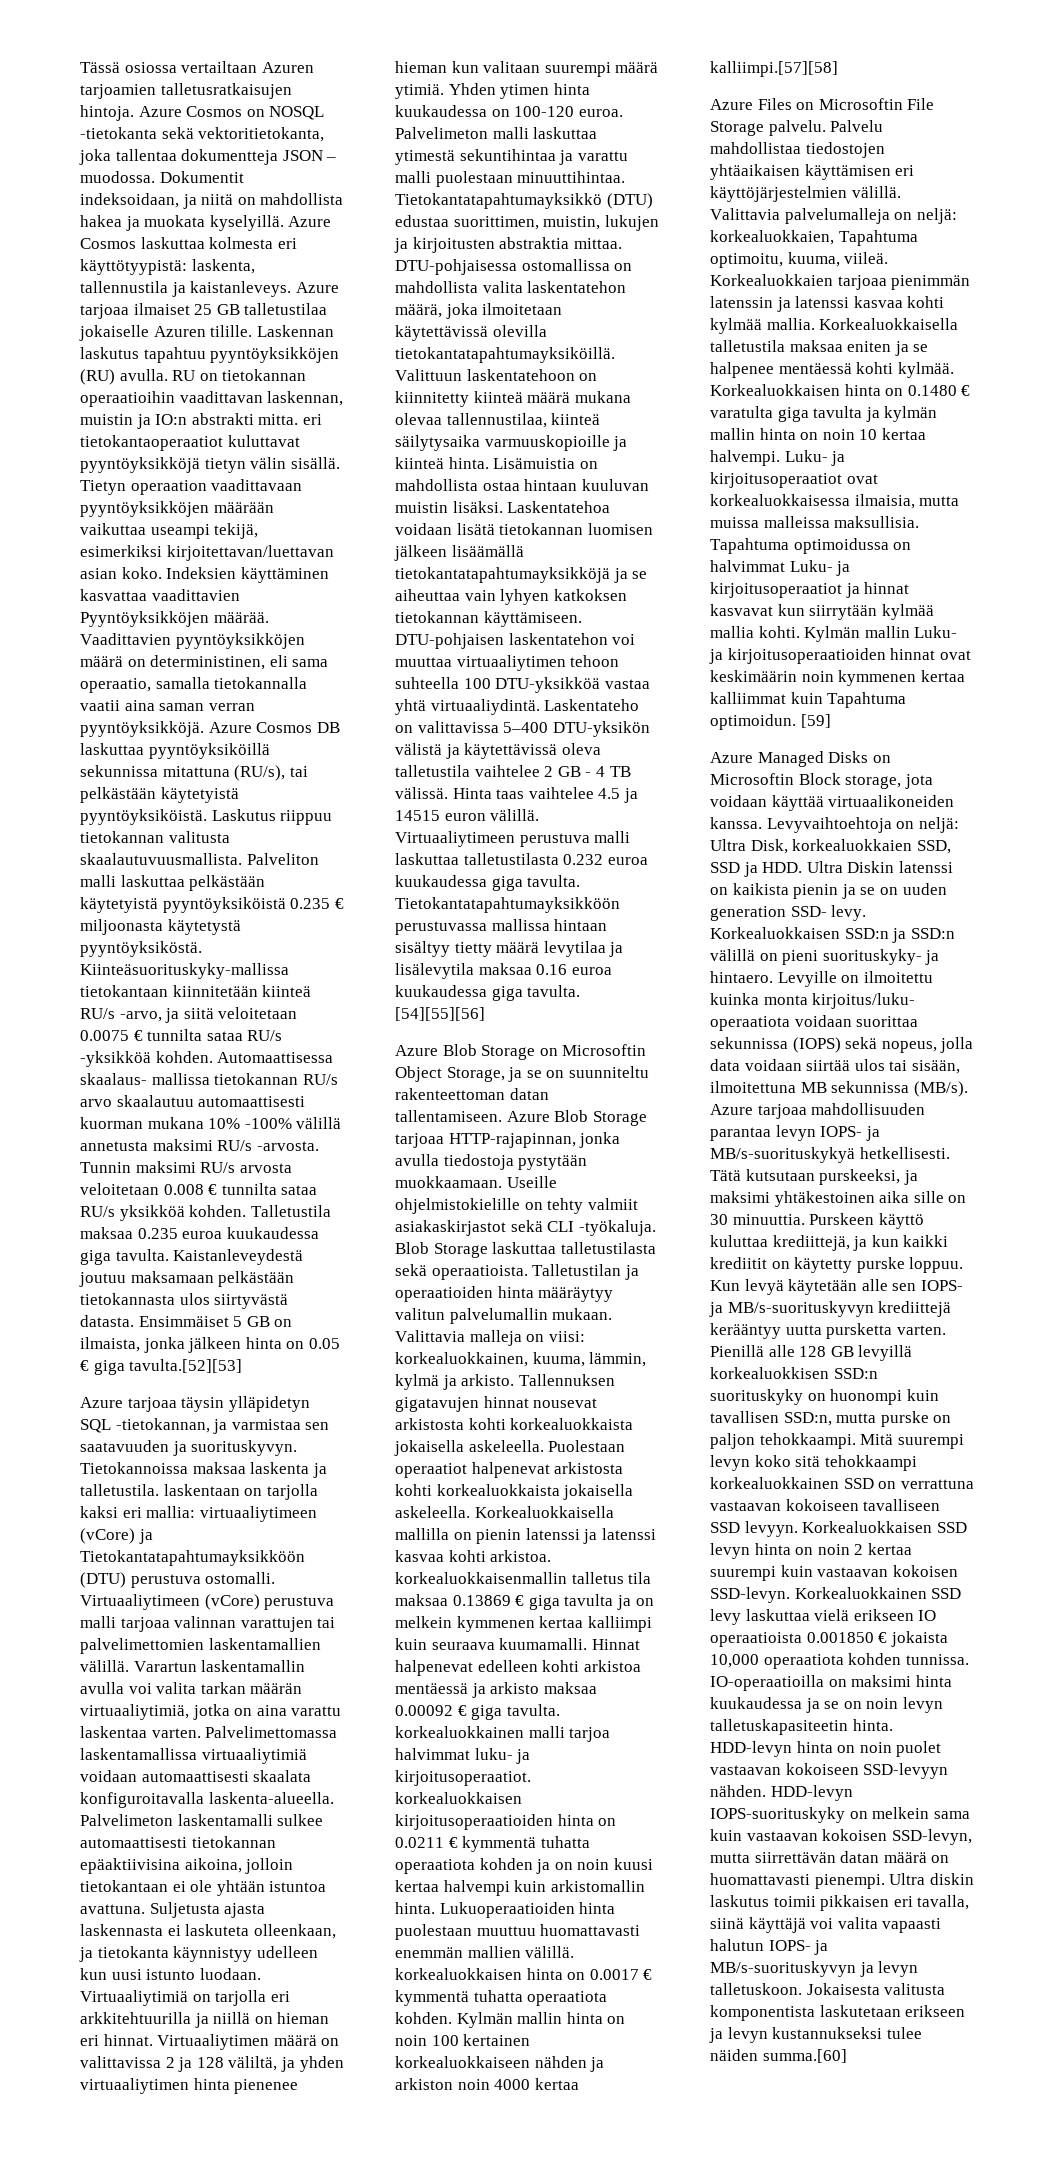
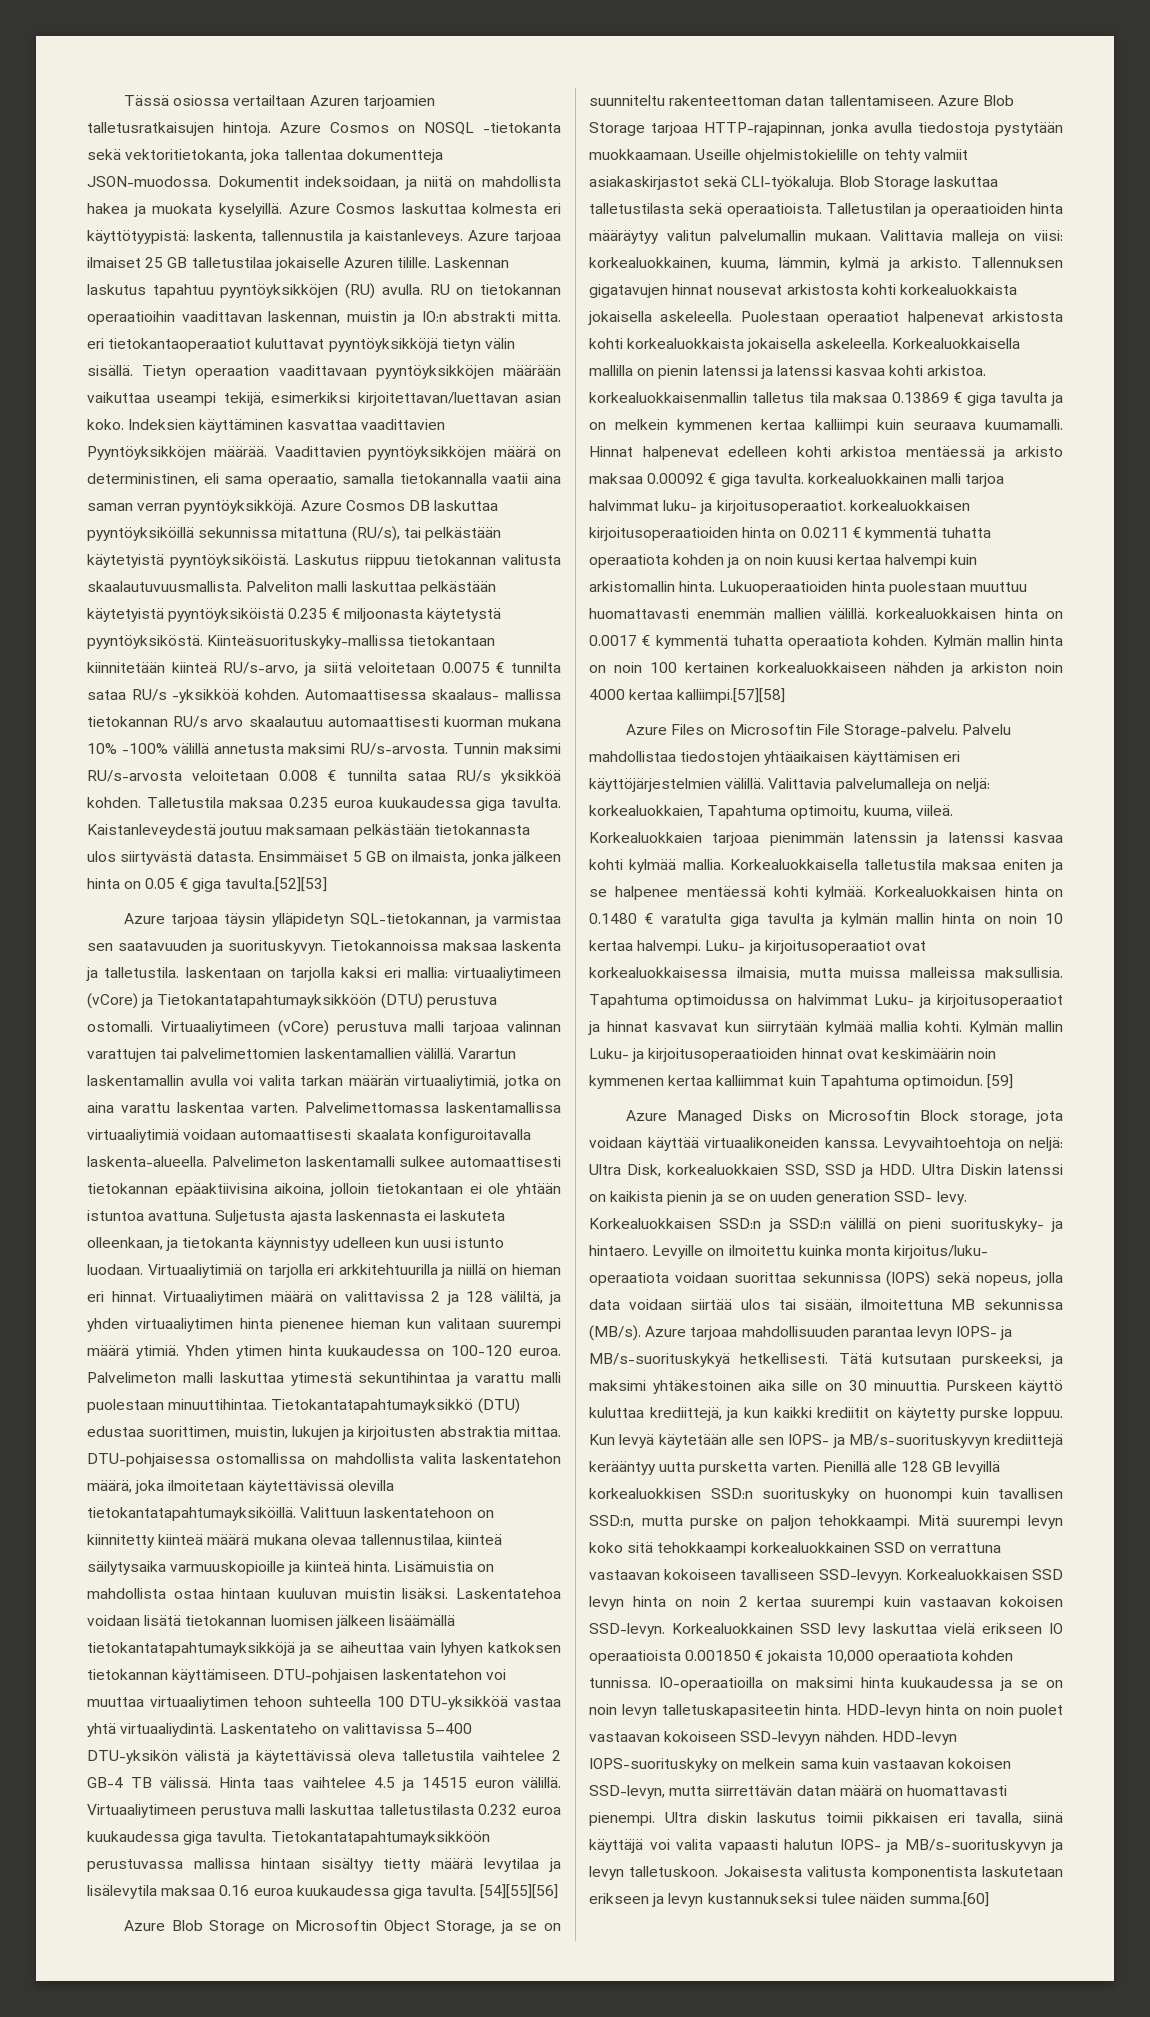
[282,150,337,161] [80,171,155,183] JSON – muodossa. -> [87,176,211,187] JSON-muodossa.
[80,1008,162,1022] RU/s -arvo, -> [223,662,299,675] RU/s-arvo,
[217,1140,319,1151] [80,1161,292,1173] RU/s -arvosta. Tunnin maksimi RU/s arvosta -> [350,743,561,755] [87,770,182,782] RU/s-arvosta. Tunnin maksimi RU/s-arvosta
[80,1418,210,1433] SQL -tietokannan, -> [349,913,470,926] SQL-tietokannan,
[557,766,605,777] GB - 4 -> [87,1777,123,1788] GB-4
[547,1220,656,1236] CLI -työkaluja. -> [741,176,835,190] CLI-työkaluja.
[710,120,826,136] Storage palvelu. -> [843,724,958,738] Storage-palvelu.
[710,1521,798,1537] SSD levyyn. -> [818,1569,902,1583] SSD-levyyn.

